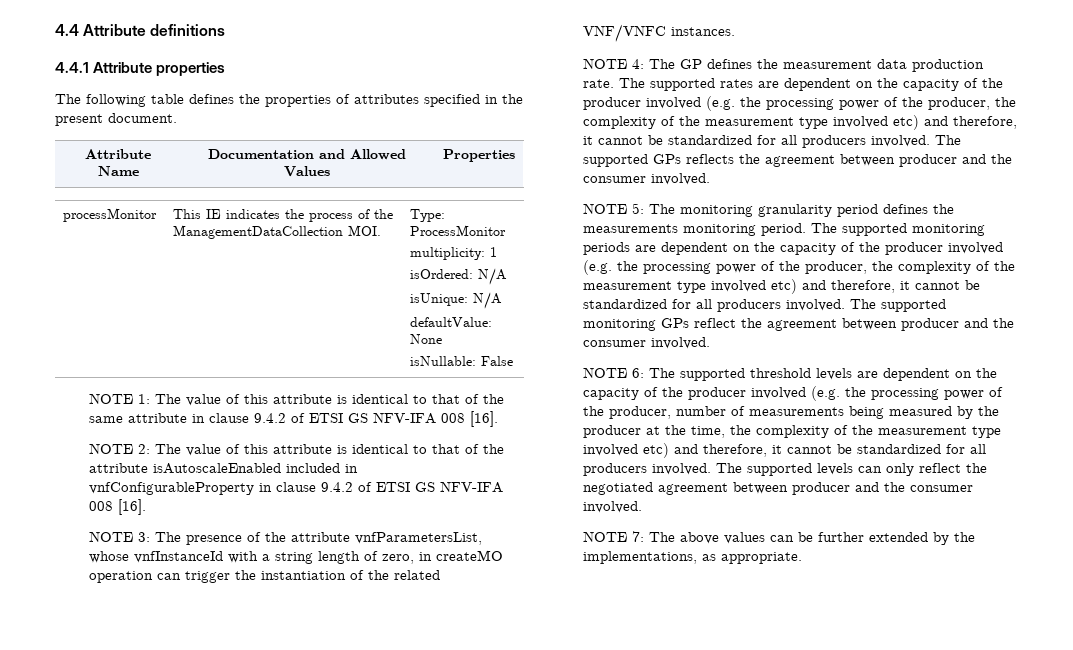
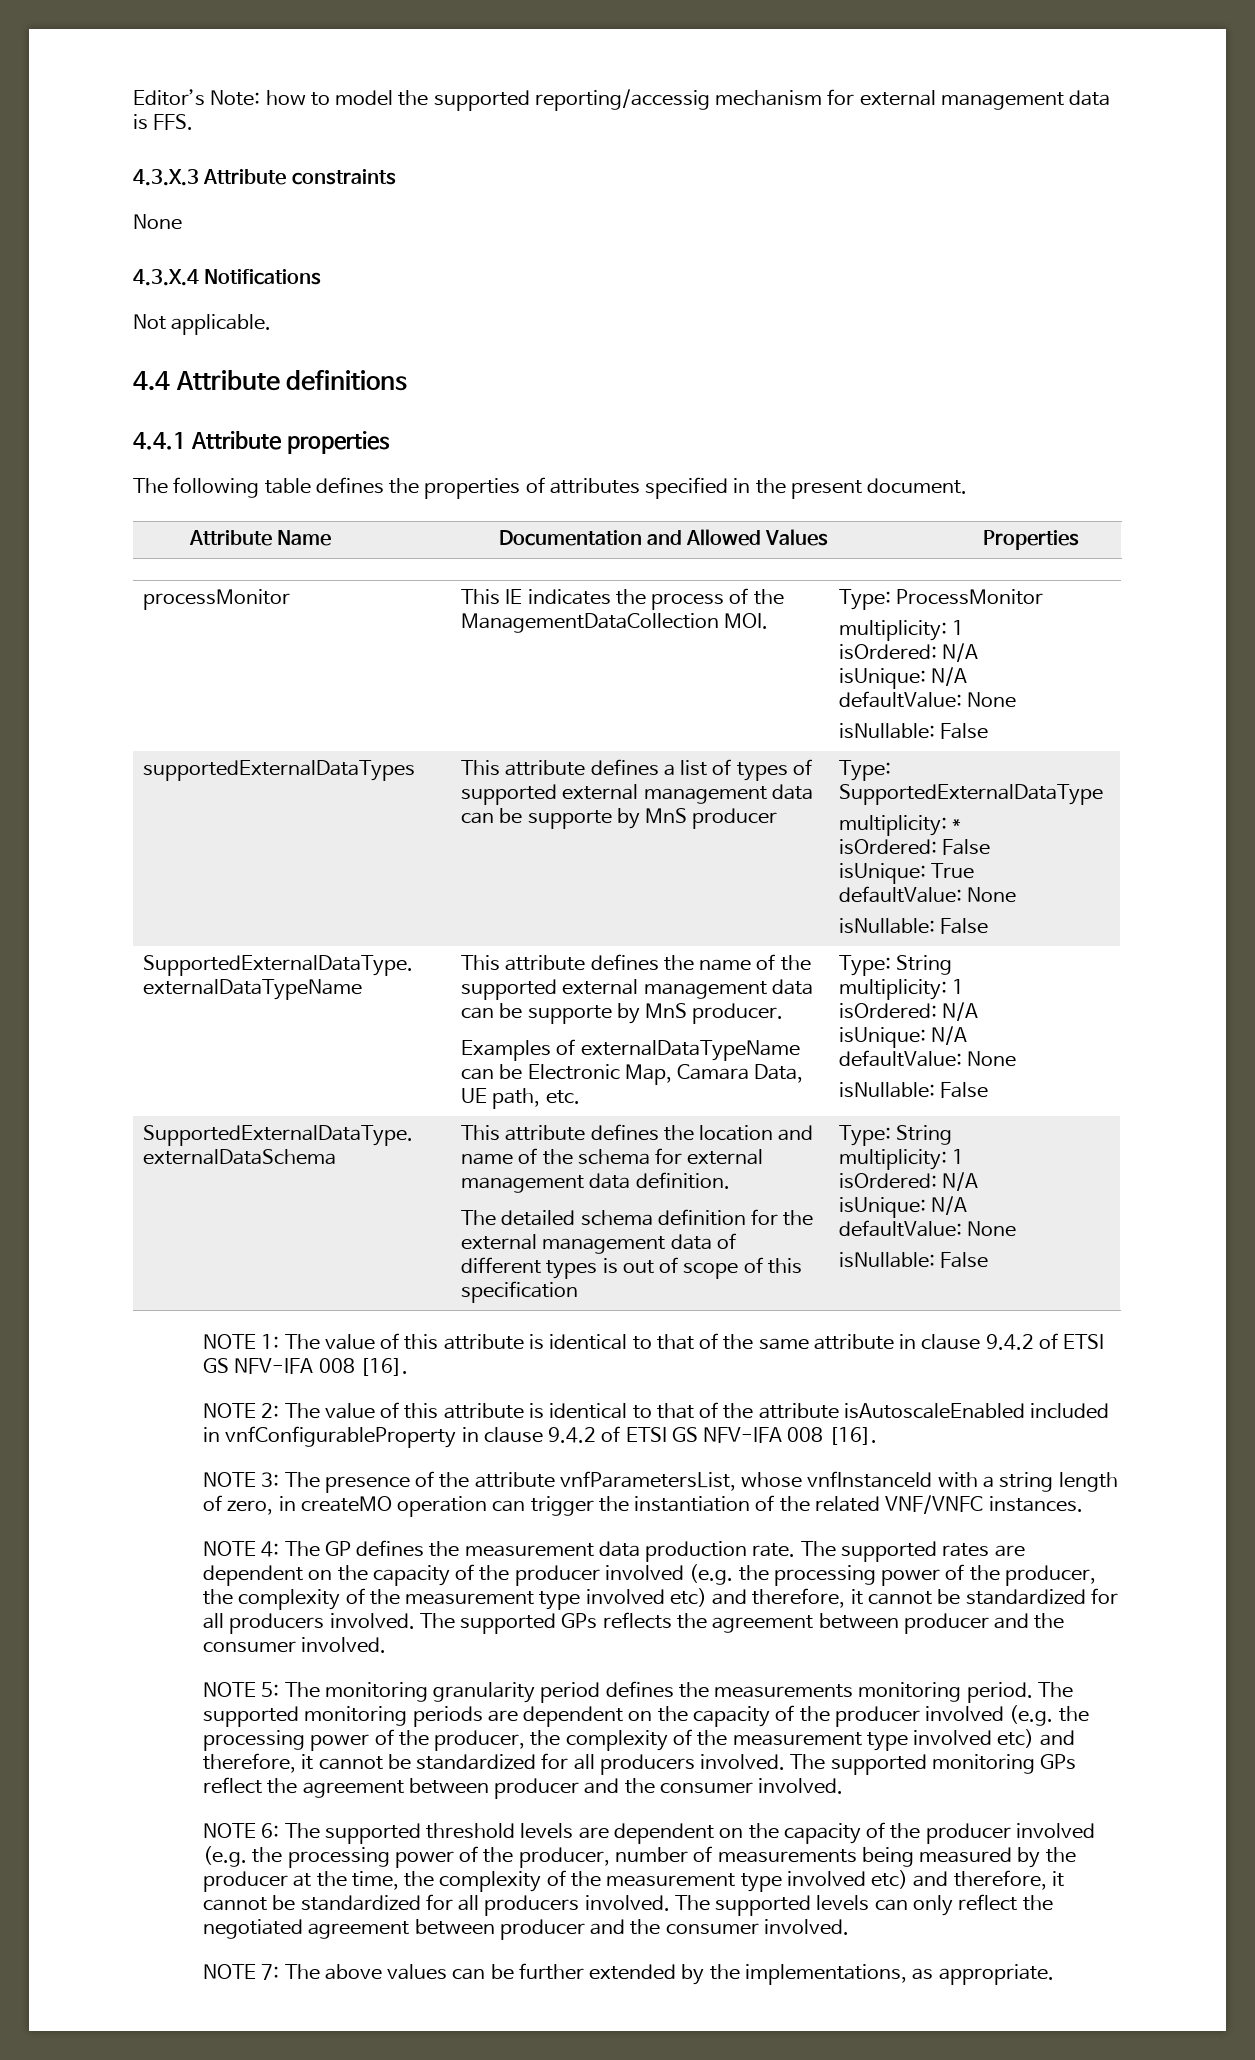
(55, 30) none -> [133,89,1111,111] [133,114,194,130] [133,169,396,186] [133,214,182,230] [133,269,322,286] [133,314,272,335] Editor’s Note: how to model the supported reporting/accessig mechanism for external management data is FFS. // 4.3.X.3 Attribute constraints // None // 4.3.X.4 Notifications // Not applicable. //
(514, 361) none -> [143,760,416,781] [461,759,812,781] [461,784,813,805] [461,808,778,829] [839,760,892,781] [839,784,1104,805] [839,815,962,836] [839,839,991,855] [839,863,975,884] [839,886,1017,903] [839,918,989,934] [143,955,414,976] [143,979,363,1000] [461,954,811,971] [461,979,813,1000] [461,1003,784,1024] [461,1039,800,1061] [461,1064,804,1085] [461,1088,580,1109] [839,955,953,976] [839,979,965,1000] [839,1002,979,1021] [839,1026,968,1048] [839,1050,1017,1067] [839,1082,989,1098] [143,1125,414,1146] [143,1149,337,1165] [461,1124,814,1141] [461,1148,764,1165] [461,1172,730,1193] [461,1209,814,1226] [461,1233,736,1254] [461,1257,802,1279] [461,1281,579,1303] [839,1125,953,1146] [839,1149,965,1170] [839,1172,979,1191] [839,1196,968,1218] [839,1220,1017,1237] [839,1252,989,1268] // supportedExternalDataTypes | This attribute defines a list of types of supported external management data can be supporte by MnS producer | Type: SupportedExternalDataType // multiplicity: * // isOrdered: False // isUnique: True // defaultValue: None // isNullable: False // SupportedExternalDataType. externalDataTypeName | This attribute defines the name of the supported external management data can be supporte by MnS producer. // Examples of externalDataTypeName can be Electronic Map, Camara Data, UE path, etc. | Type: String // multiplicity: 1 // isOrdered: N/A // isUnique: N/A // defaultValue: None // isNullable: False // SupportedExternalDataType. externalDataSchema | This attribute defines the location and name of the schema for external management data definition. // The detailed schema definition for the external management data of different types is out of scope of this specification | Type: String // multiplicity: 1 // isOrdered: N/A // isUnique: N/A // defaultValue: None // isNullable: False

